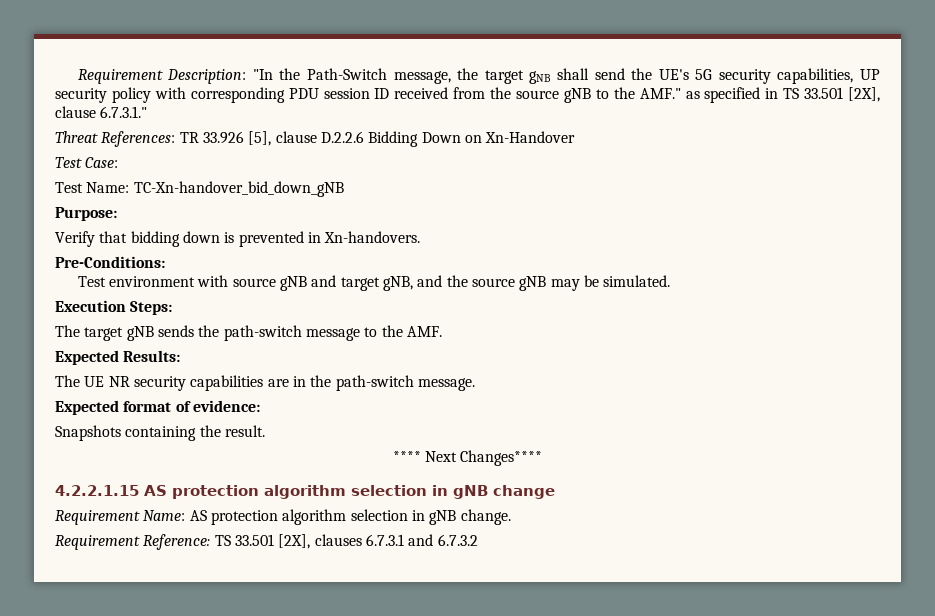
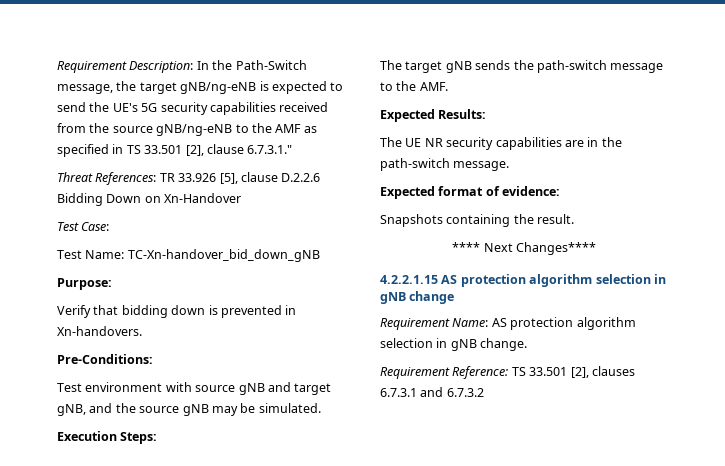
[252,69,273,80] "In -> [196,61,209,70] In
[529,68,589,84] gNB shall -> [180,81,344,94] gNB/ng-eNB is expected to
[777,68,881,84] [55,87,390,103] capabilities, UP security policy with corresponding PDU session ID -> [209,102,276,115] capabilities
[563,87,681,103] gNB to the AMF." -> [156,123,302,136] gNB/ng-eNB to the AMF
[847,87,880,102] [2X], -> [185,145,204,156] [2],
[278,534,311,549] [2X], -> [570,367,589,378] [2],

